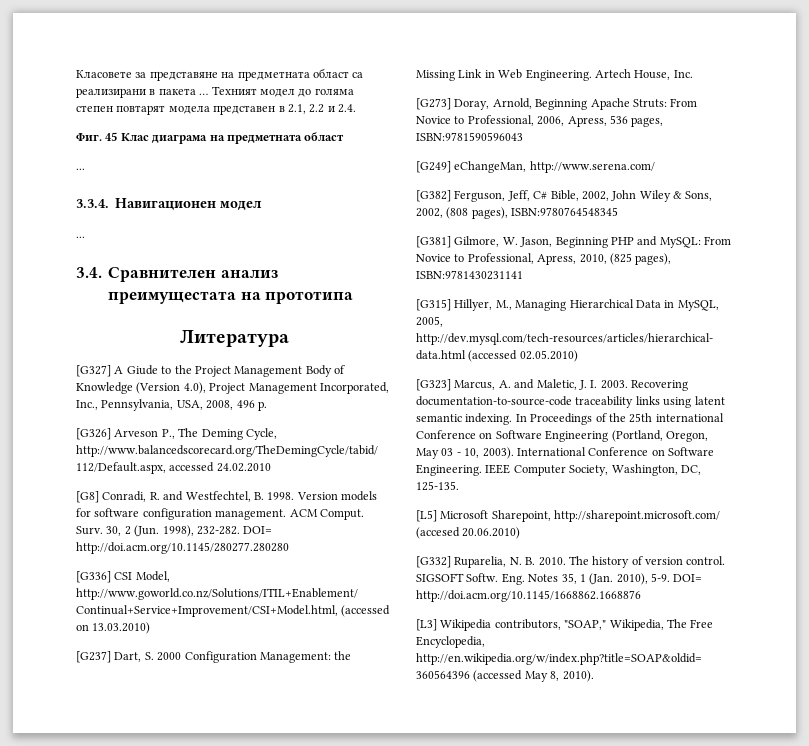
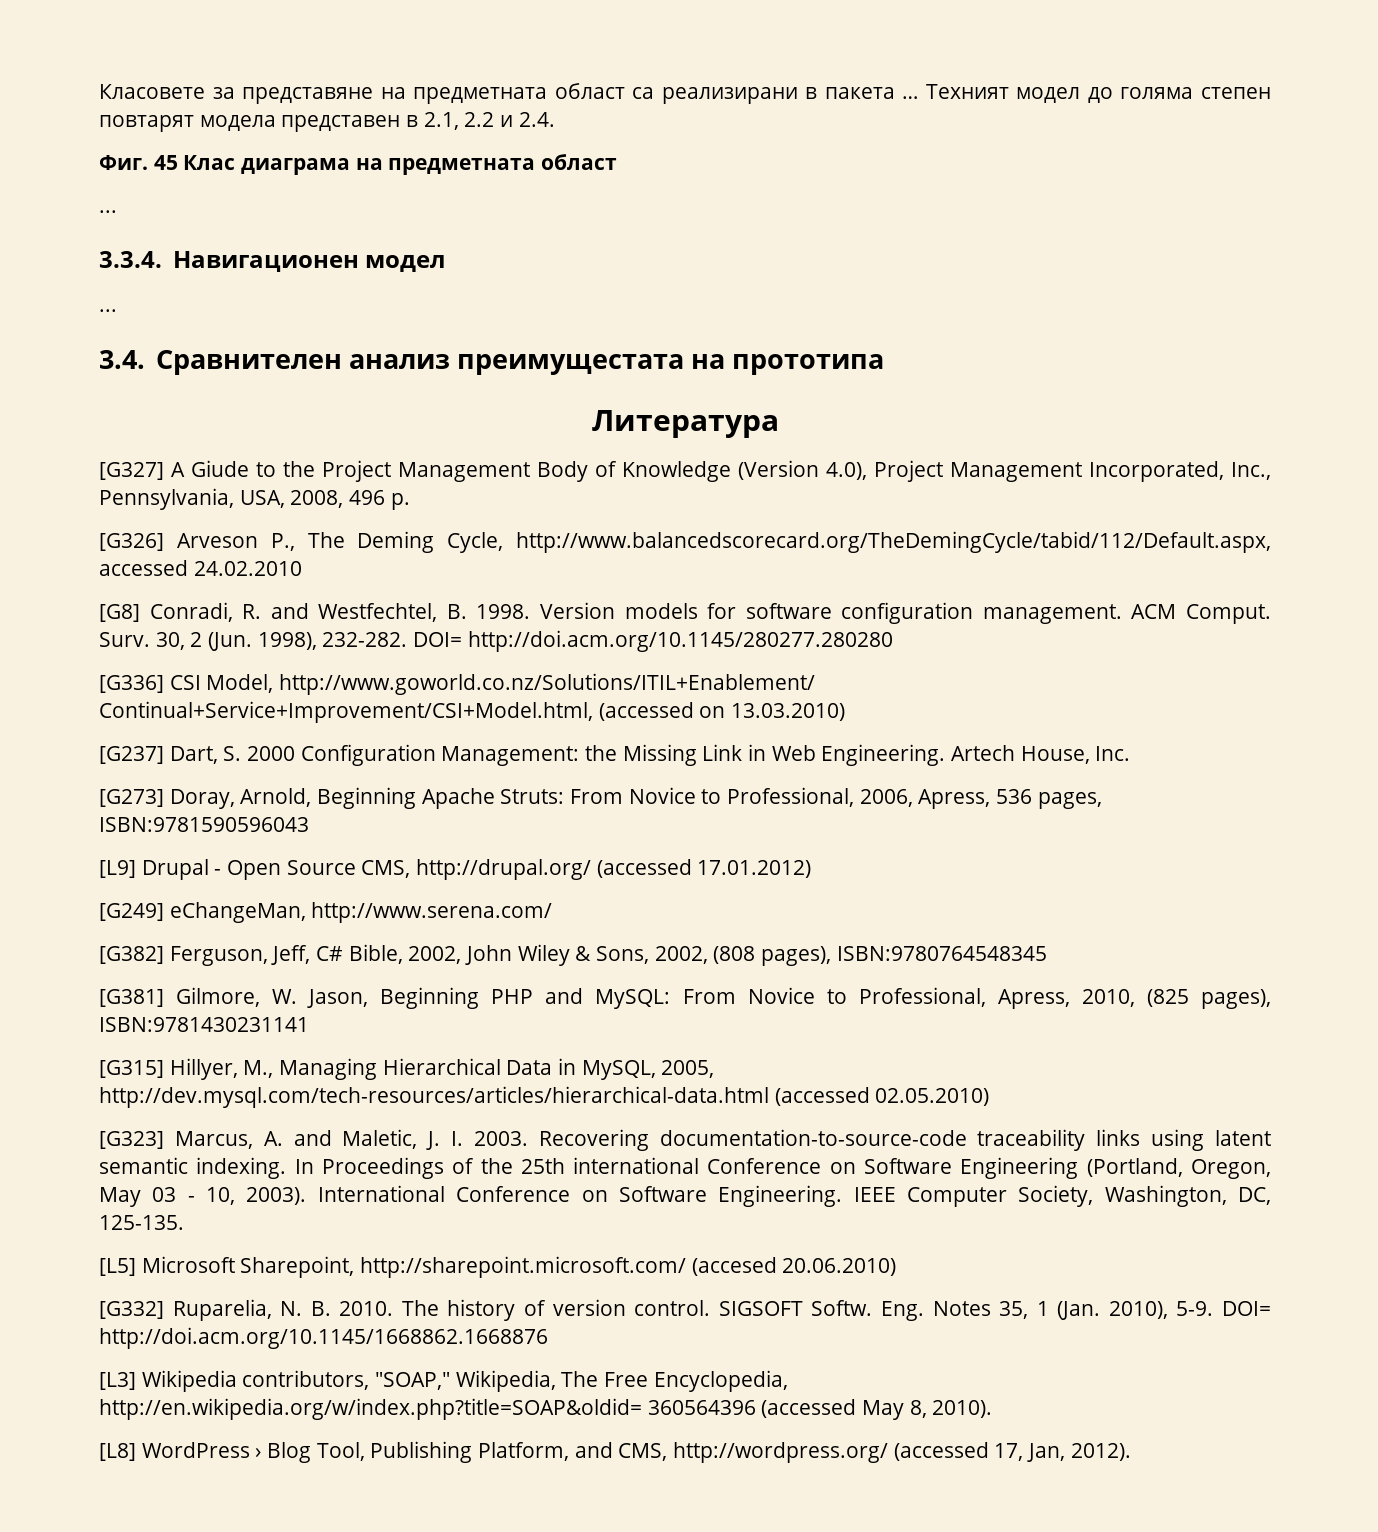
(523, 136) none -> [99,859,812,880] // [L9] Drupal - Open Source CMS, http://drupal.org/ (accessed 17.01.2012)
(594, 676) none -> [99,1441,1131,1463] // [L8] WordPress › Blog Tool, Publishing Platform, and CMS, http://wordpress.org/ (accessed 17, Jan, 2012).

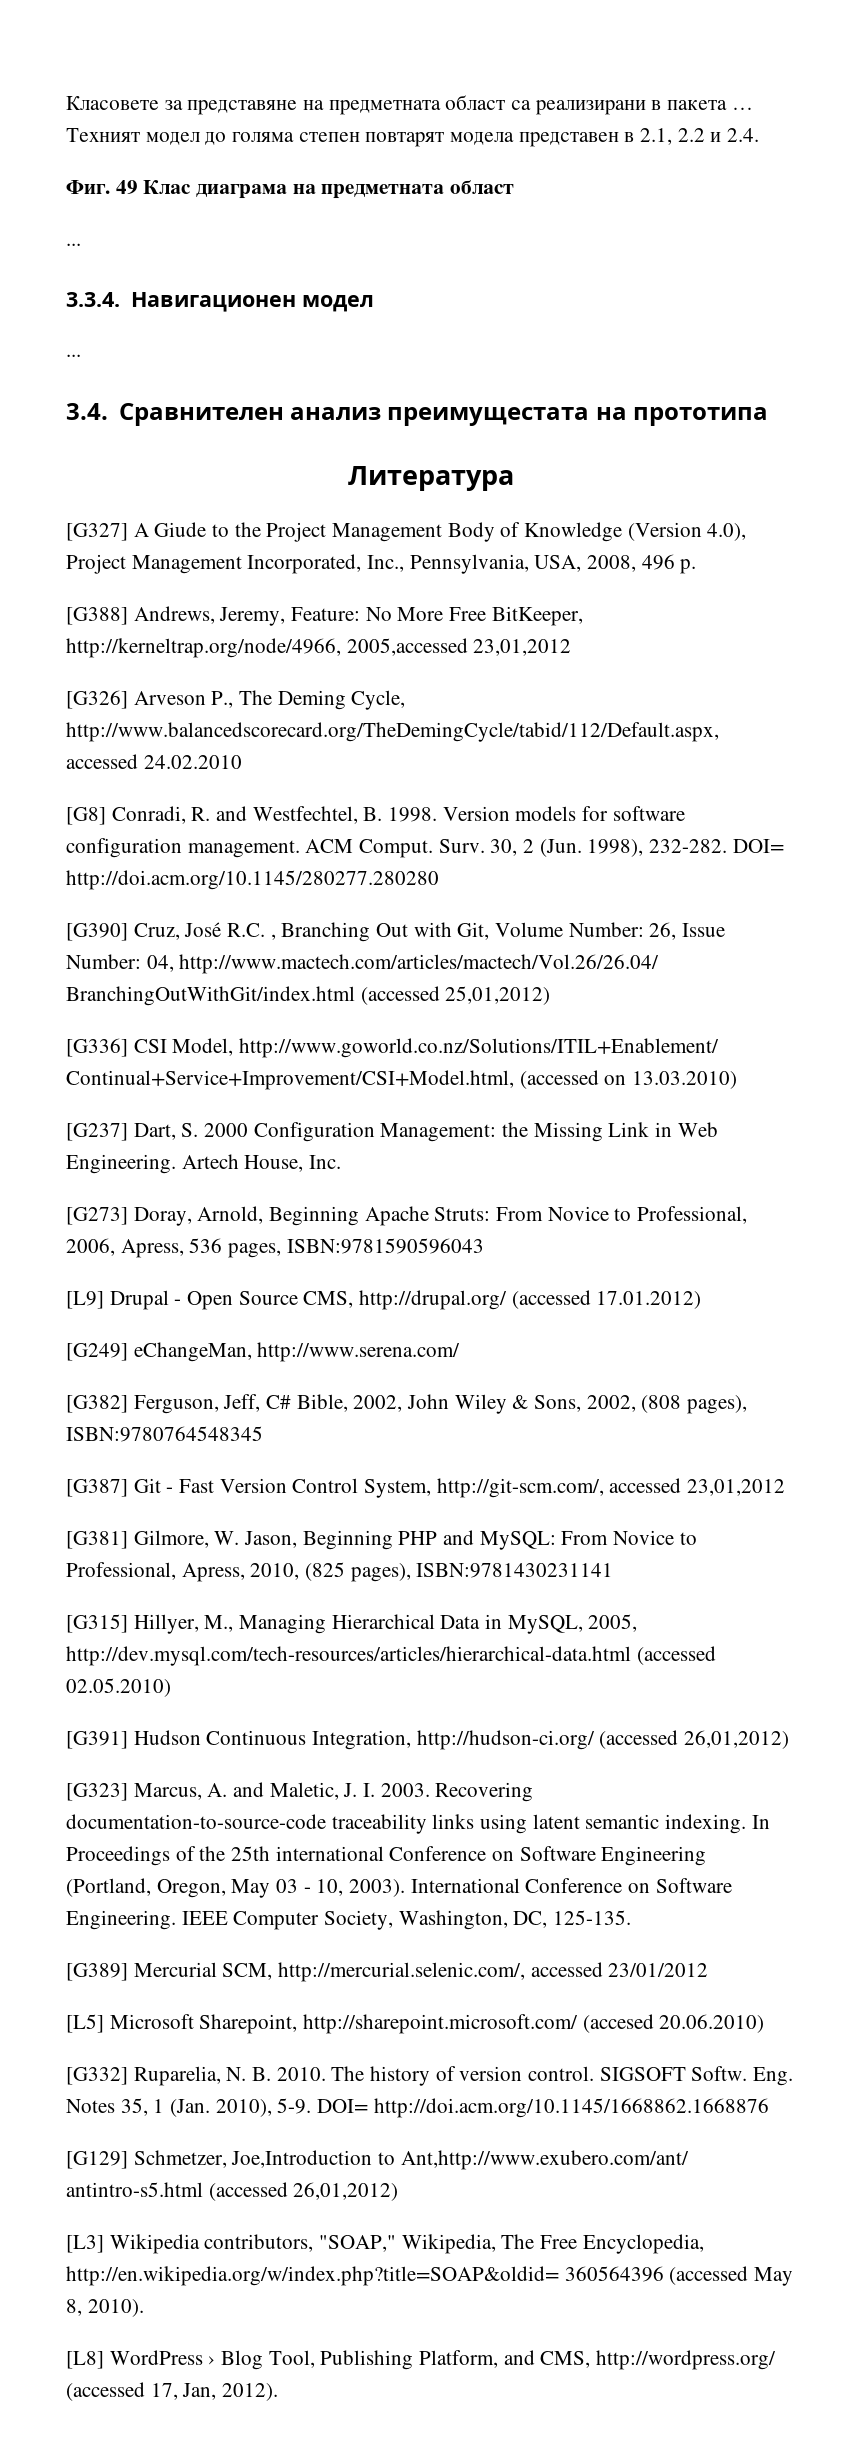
[153,155,178,170] 45 -> [115,180,138,194] 49
(410, 501) none -> [66,606,583,626] [66,638,572,658] // [G388] Andrews, Jeremy, Feature: No More Free BitKeeper, http://kerneltrap.org/node/4966, 2005,accessed 23,01,2012
(893, 641) none -> [66,922,726,942] [66,954,660,974] [66,986,551,1006] // [G390] Cruz, José R.C. , Branching Out with Git, Volume Number: 26, Issue Number: 04, http://www.mactech.com/articles/mactech/Vol.26/26.04/ BranchingOutWithGit/index.html (accessed 25,01,2012)
(1047, 953) none -> [66,1478,786,1498] // [G387] Git - Fast Version Control System, http://git-scm.com/, accessed 23,01,2012
(990, 1097) none -> [66,1730,790,1750] // [G391] Hudson Continuous Integration, http://hudson-ci.org/ (accessed 26,01,2012)
(184, 1222) none -> [66,1962,709,1982] // [G389] Mercurial SCM, http://mercurial.selenic.com/, accessed 23/01/2012
(548, 1338) none -> [66,2150,689,2170] [66,2182,399,2201] // [G129] Schmetzer, Joe,Introduction to Ant,http://www.exubero.com/ant/ antintro-s5.html (accessed 26,01,2012)

